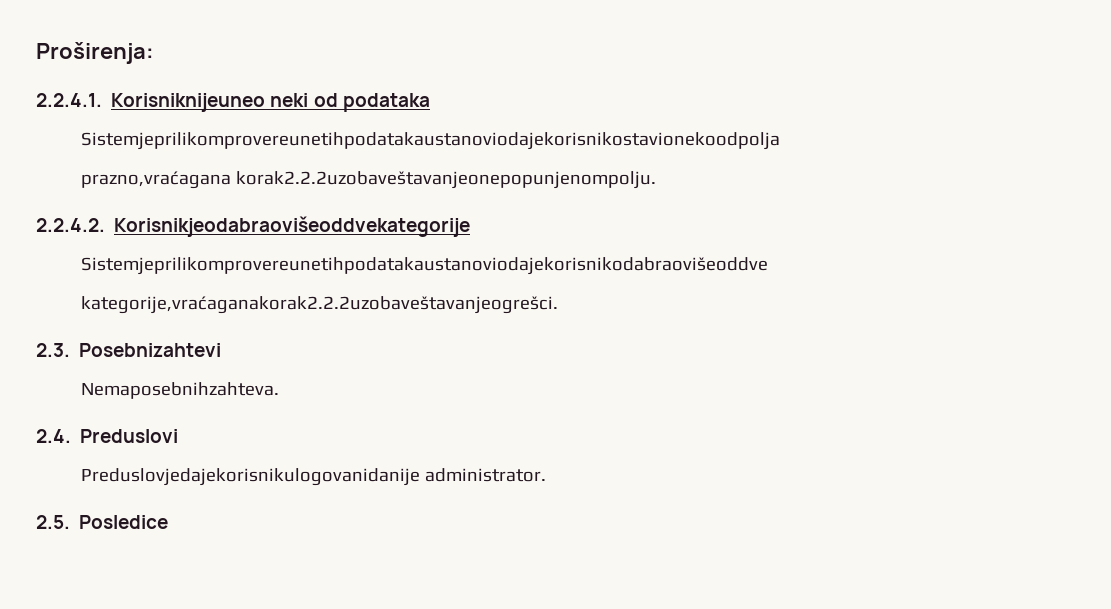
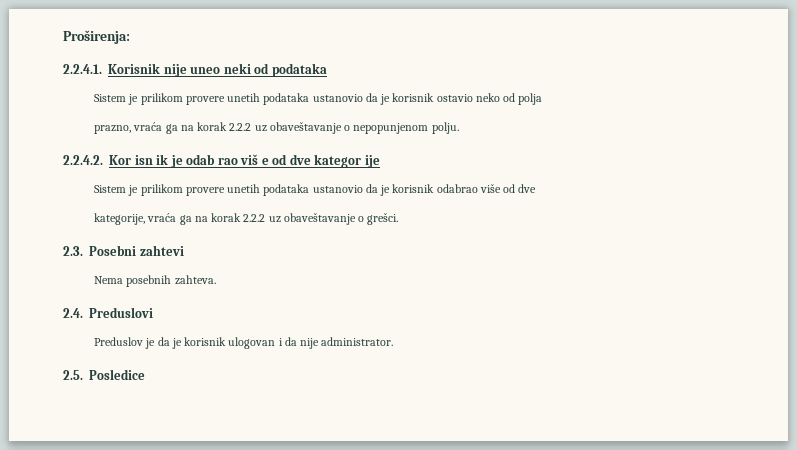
[111,93,266,112] Korisniknijeuneo -> [108,63,221,77] Korisnik nije uneo
[80,132,780,150] [80,171,656,189] [36,216,471,237] [80,257,768,275] [80,296,558,314] [36,343,222,357] [80,382,279,399] [36,429,179,443] [80,468,420,486] Sistemjeprilikomprovereunetihpodatakaustanoviodajekorisnikostavionekoodpolja // prazno,vraćagana korak2.2.2uzobaveštavanjeonepopunjenompolju. // 2.2.4.2. Korisnikjeodabraovišeoddvekategorije // Sistemjeprilikomprovereunetihpodatakaustanoviodajekorisnikodabraovišeoddve // kategorije,vraćaganakorak2.2.2uzobaveštavanjeogrešci. // 2.3. Posebnizahtevi // Nemaposebnihzahteva. // 2.4. Preduslovi // Preduslovjedajekorisnikulogovanidanije -> [94,93,543,105] [94,122,459,134] [63,154,380,168] [94,184,537,196] [94,213,399,225] [63,245,184,256] [94,275,216,287] [63,307,153,318] [94,337,320,349] Sistem je prilikom provere unetih podataka ustanovio da je korisnik ostavio neko od polja // prazno, vraća ga na korak 2.2.2 uz obaveštavanje o nepopunjenom polju. // 2.2.4.2. Kor isn ik je odab rao viš e od dve kategor ije // Sistem je prilikom provere unetih podataka ustanovio da je korisnik odabrao više od dve // kategorije, vraća ga na korak 2.2.2 uz obaveštavanje o grešci. // 2.3. Posebni zahtevi // Nema posebnih zahteva. // 2.4. Preduslovi // Preduslov je da je korisnik ulogovan i da nije

